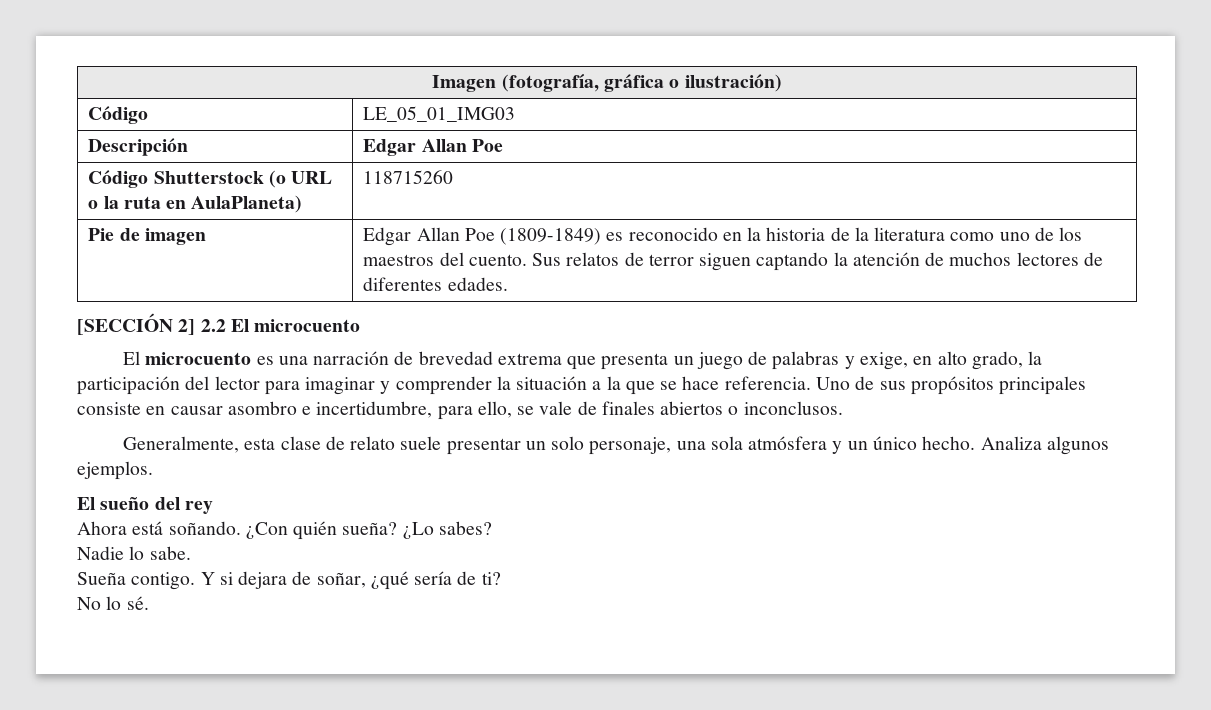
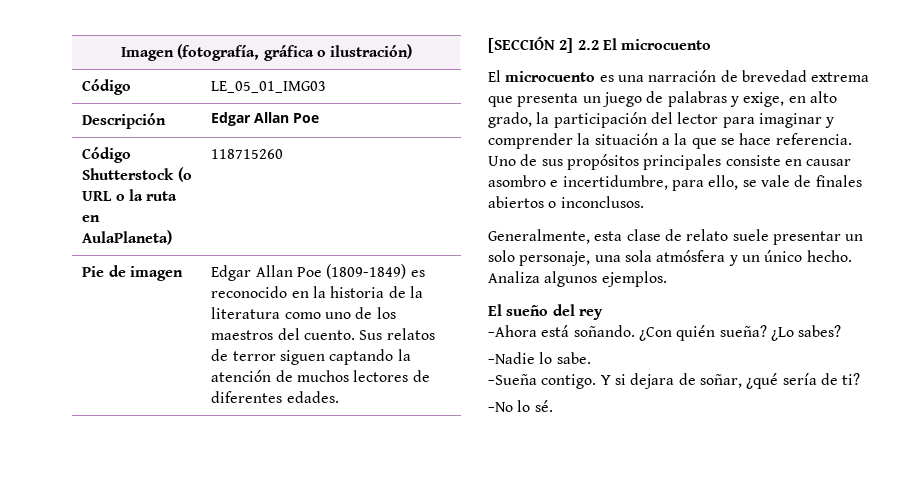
[77,521,127,535] Ahora -> [488,325,537,337] −Ahora
[77,546,124,560] Nadie -> [488,352,535,364] −Nadie
[77,572,126,585] Sueña -> [488,374,537,385] −Sueña
[77,597,101,610] No -> [488,402,513,412] −No

